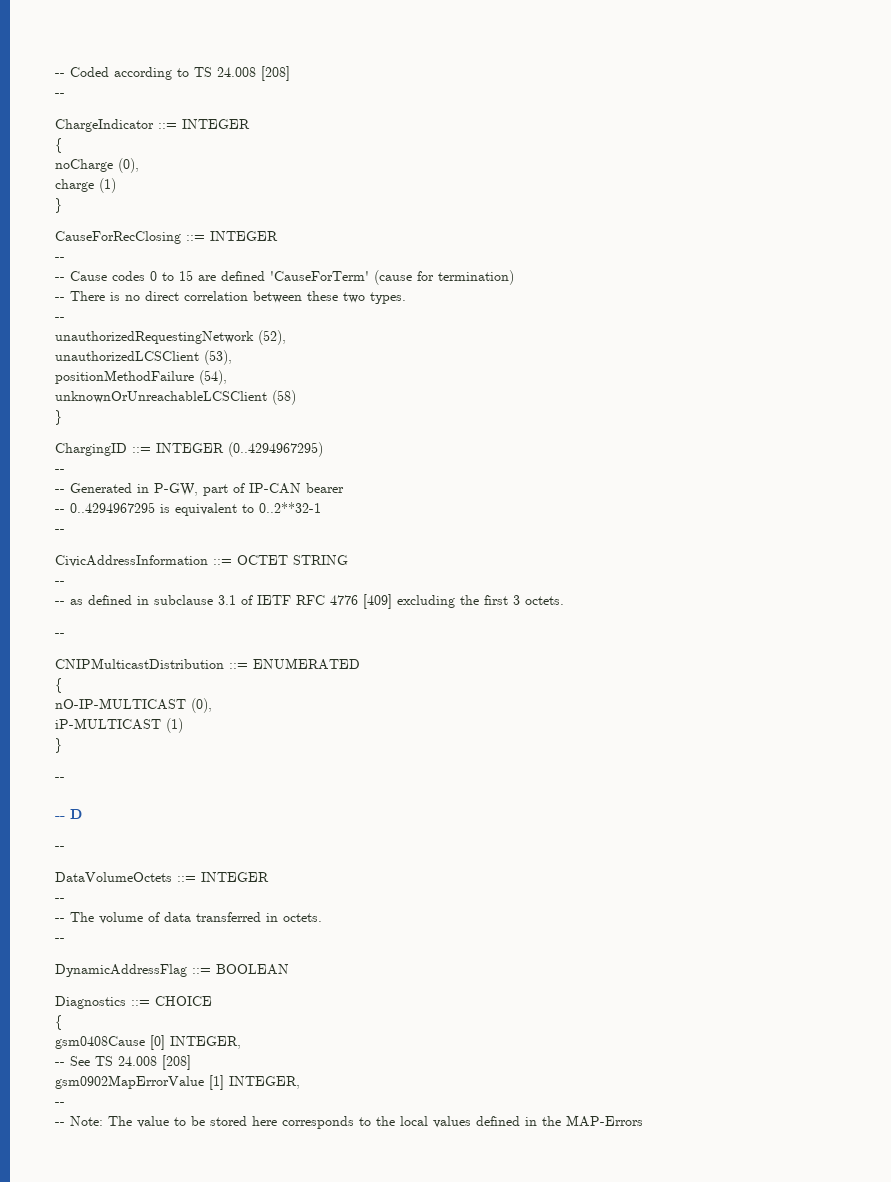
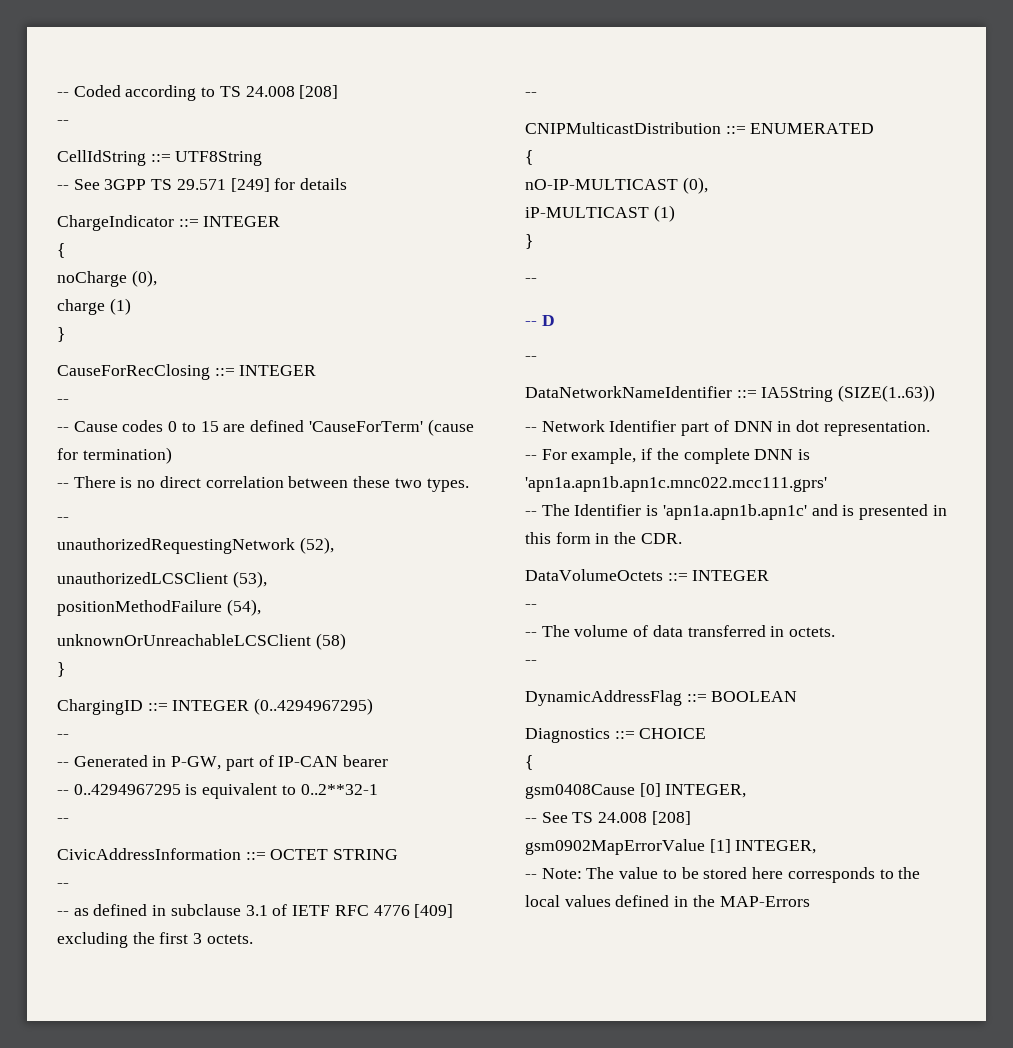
(65, 95) none -> [57,150,263,166] [57,178,348,192] // CellIdString ::= UTF8String // -- See 3GPP TS 29.571 [249] for details
(65, 848) none -> [525,385,936,402] [525,420,930,436] [525,448,811,464] [525,476,827,492] [525,504,947,520] [525,532,682,544] // DataNetworkNameIdentifier ::= IA5String (SIZE(1..63)) // -- Network Identifier part of DNN in dot representation. // -- For example, if the complete DNN is 'apn1a.apn1b.apn1c.mnc022.mcc111.gprs' // -- The Identifier is 'apn1a.apn1b.apn1c' and is presented in this form in the CDR.
[55,1122,65,1126] // -- -> (537, 876) none

